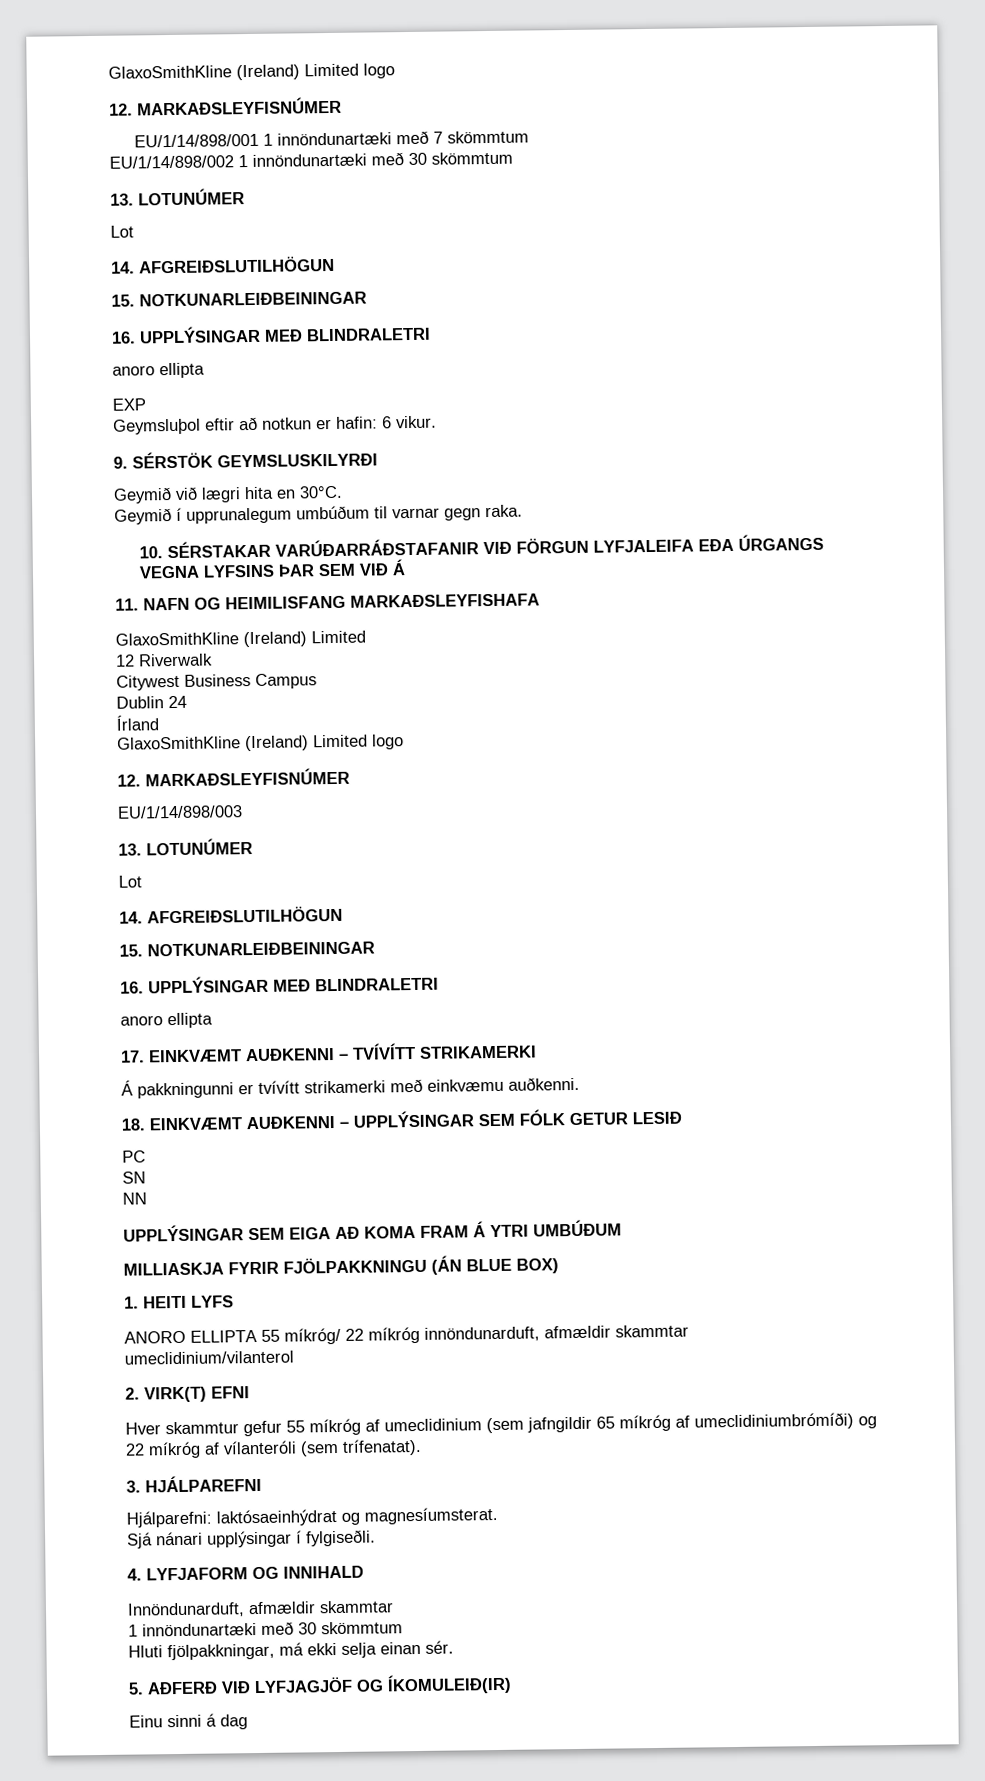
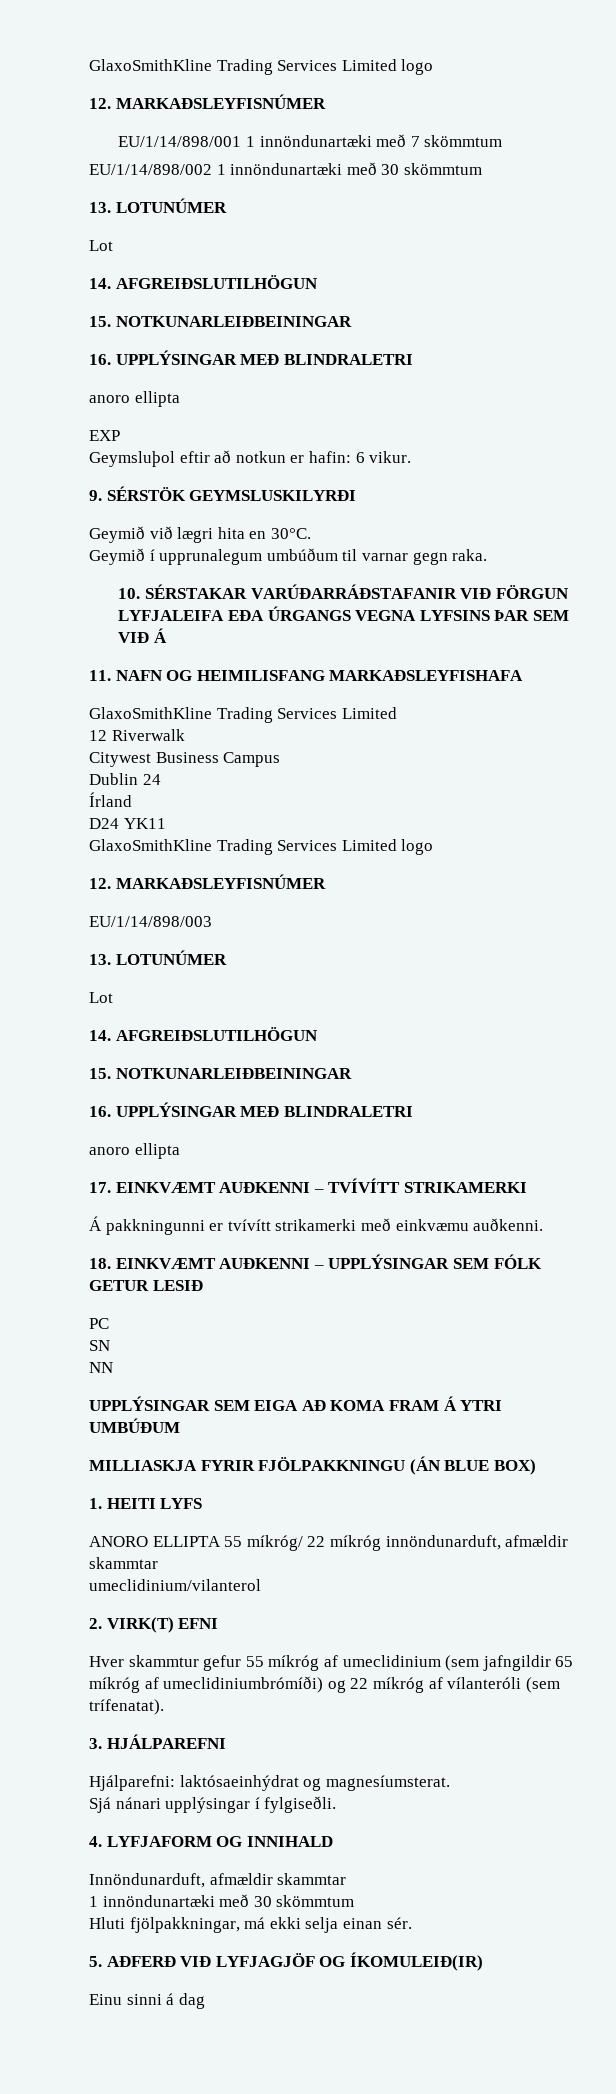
[108,64,300,81] GlaxoSmithKline (Ireland) -> [89,59,338,75] GlaxoSmithKline Trading Services
[243,631,307,648] (Ireland) -> [216,707,338,723] Trading Services
[117,735,309,752] // GlaxoSmithKline (Ireland) -> [89,818,166,829] [89,839,338,855] // D24 YK11 // GlaxoSmithKline Trading Services

